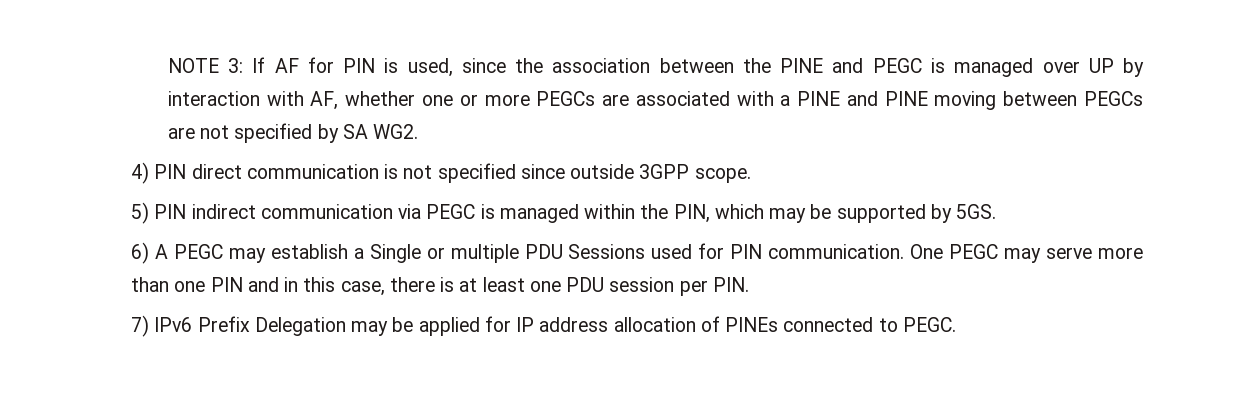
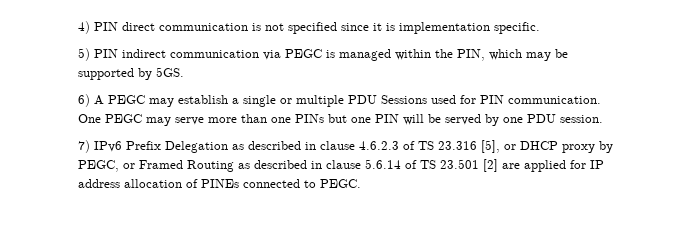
[167,57,1144,77] [167,91,1144,110] [167,123,419,143] NOTE 3: If AF for PIN is used, since the association between the PINE and PEGC is managed over UP by interaction with AF, whether one or more PEGCs are associated with a PINE and PINE moving between PEGCs are not specified by SA WG2. // -> (78, 27) none
[570,164,751,183] outside 3GPP scope. -> [373,22,541,34] it is implementation specific.
[369,244,421,263] Single -> [243,95,277,107] single
[210,277,749,296] [130,315,414,337] PIN and in this case, there is at least one PDU session per PIN. // 7) IPv6 Prefix Delegation may be -> [295,114,604,126] [78,140,614,153] [78,159,521,172] PINs but one PIN will be served by one PDU session. // 7) IPv6 Prefix Delegation as described in clause 4.6.2.3 of TS 23.316 [5], or DHCP proxy by PEGC, or Framed Routing as described in clause 5.6.14 of TS 23.501 [2] are

